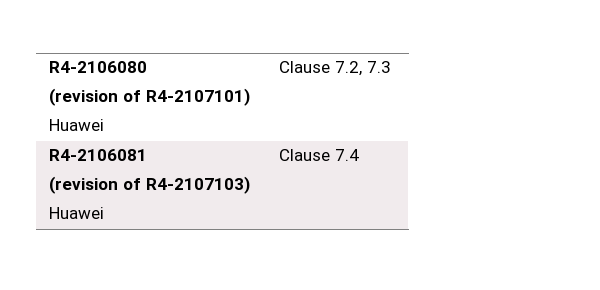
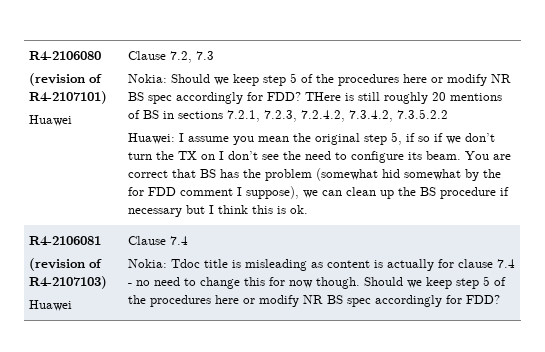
(391, 67) none -> [128,73,512,86] [128,92,503,104] [128,109,449,122] [128,132,496,145] [128,151,512,163] [128,168,502,181] [128,186,510,199] [128,205,309,217] // Nokia: Should we keep step 5 of the procedures here or modify NR BS spec accordingly for FDD? THere is still roughly 20 mentions of BS in sections 7.2.1, 7.2.3, 7.2.4.2, 7.3.4.2, 7.3.5.2.2 // Huawei: I assume you mean the original step 5, if so if we don’t turn the TX on I don’t see the need to configure its beam. You are correct that BS has the problem (somewhat hid somewhat by the for FDD comment I suppose), we can clean up the BS procedure if necessary but I think this is ok.
(360, 155) none -> [128,259,516,271] [128,276,507,289] [128,295,501,307] // Nokia: Tdoc title is misleading as content is actually for clause 7.4 - no need to change this for now though. Should we keep step 5 of the procedures here or modify NR BS spec accordingly for FDD?

